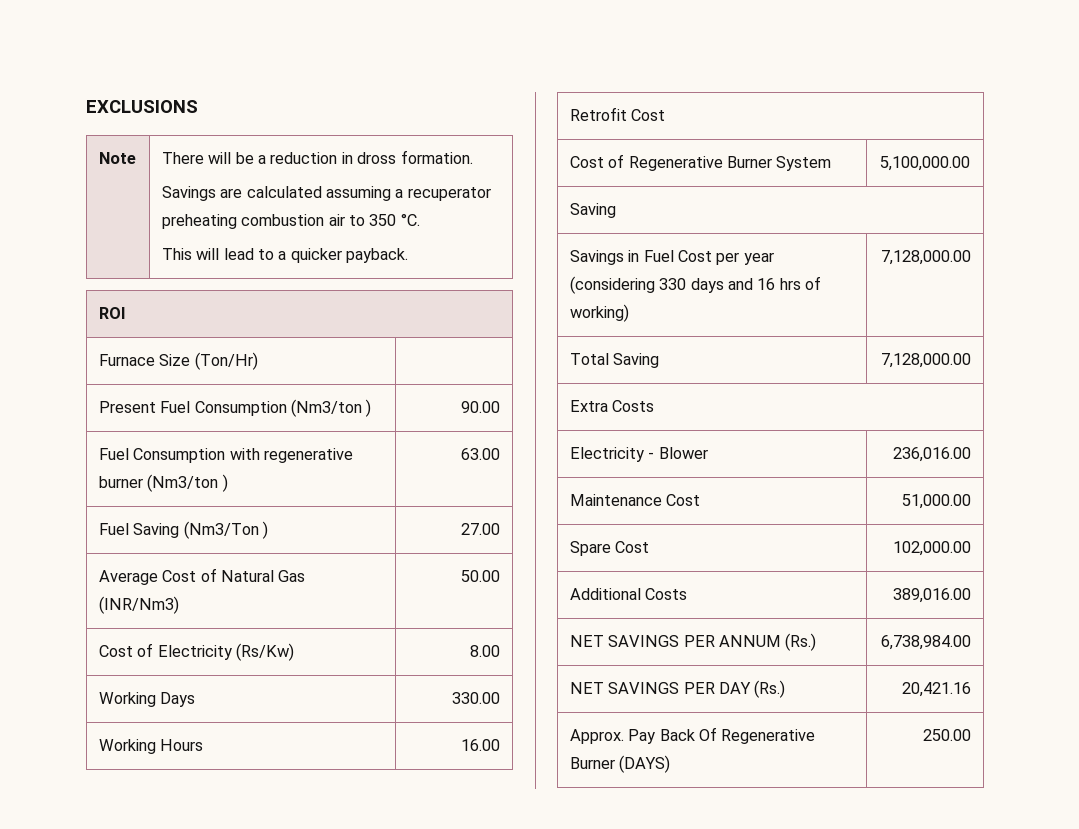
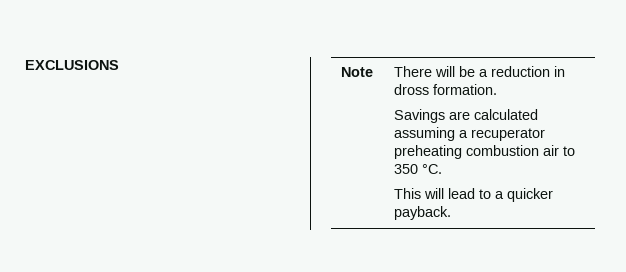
[98,307,126,319] [98,352,258,370] [98,399,372,417] [461,401,501,413] [98,448,353,463] [98,474,228,492] [461,448,501,460] [98,521,268,539] [461,523,501,535] [98,568,306,585] [98,596,179,614] [461,570,501,582] [98,643,294,661] [470,645,501,657] [98,692,196,707] [452,692,501,704] [98,739,204,754] [461,739,501,751] [569,107,666,121] [569,154,832,171] [880,156,970,171] [569,203,616,218] [569,250,774,265] [569,276,822,294] [569,304,629,322] [881,250,972,265] [569,353,660,368] [881,353,972,368] [569,400,655,412] [569,447,708,462] [893,447,972,462] [569,494,701,506] [902,494,972,509] [569,541,650,556] [893,541,972,556] [569,588,688,600] [893,588,972,603] [569,633,817,651] [881,635,972,650] [569,680,786,698] [902,682,972,697] [569,727,816,744] [569,755,671,773] [923,729,972,741] // ROI // Furnace Size (Ton/Hr) | // Present Fuel Consumption (Nm3/ton ) | 90.00 // Fuel Consumption with regenerative burner (Nm3/ton ) | 63.00 // Fuel Saving (Nm3/Ton ) | 27.00 // Average Cost of Natural Gas (INR/Nm3) | 50.00 // Cost of Electricity (Rs/Kw) | 8.00 // Working Days | 330.00 // Working Hours | 16.00 // Retrofit Cost // Cost of Regenerative Burner System | 5,100,000.00 // Saving // Savings in Fuel Cost per year (considering 330 days and 16 hrs of working) | 7,128,000.00 // Total Saving | 7,128,000.00 // Extra Costs // Electricity - Blower | 236,016.00 // Maintenance Cost | 51,000.00 // Spare Cost | 102,000.00 // Additional Costs | 389,016.00 // NET SAVINGS PER ANNUM (Rs.) | 6,738,984.00 // NET SAVINGS PER DAY (Rs.) | 20,421.16 // Approx. Pay Back Of Regenerative Burner (DAYS) | 250.00 -> (452, 213) none

